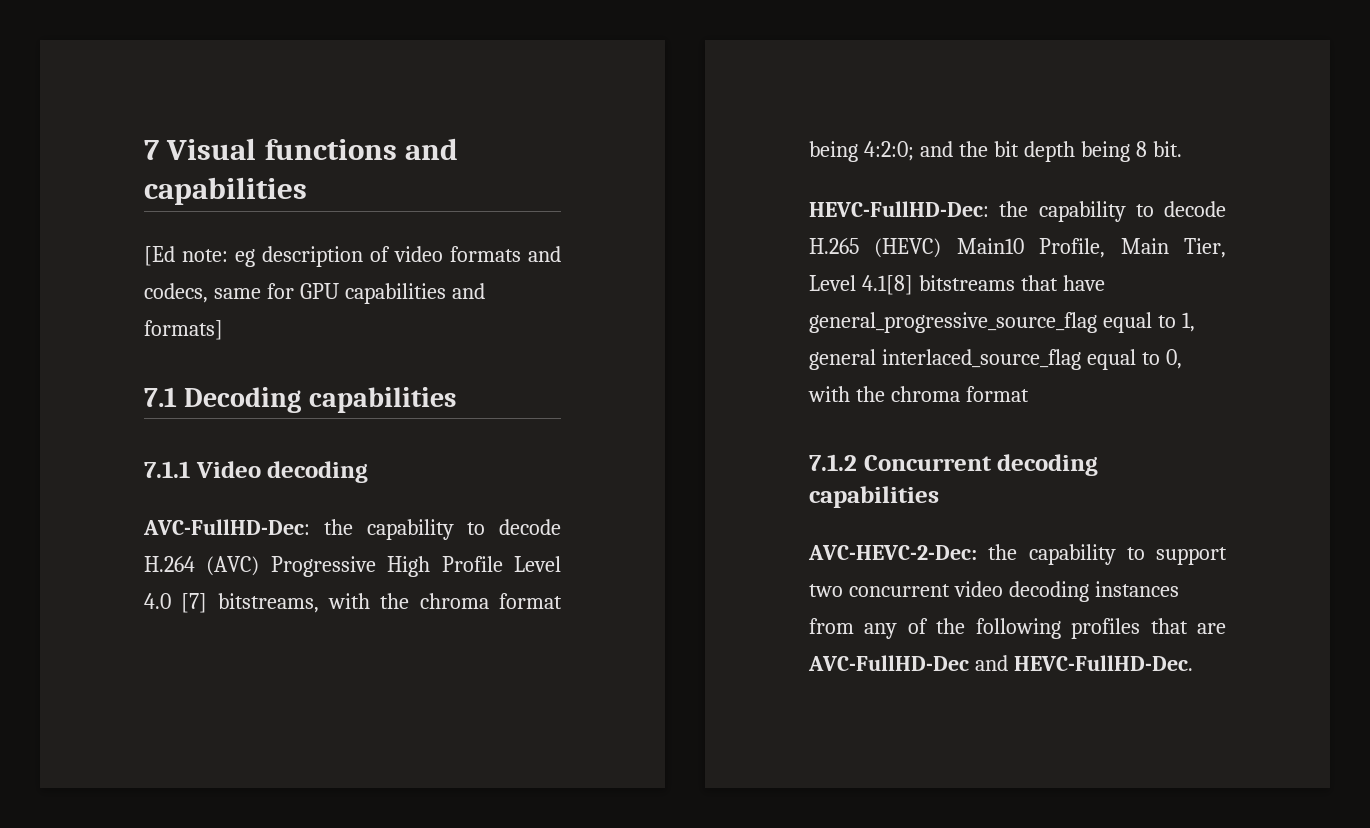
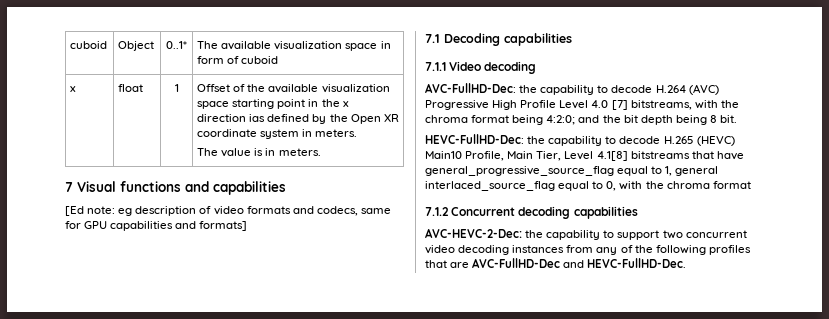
(144, 150) none -> [70,41,108,49] [118,41,155,51] [166,41,187,49] [197,41,391,51] [197,56,279,64] [70,86,77,92] [118,84,144,92] [174,84,179,92] [197,84,390,93] [197,99,349,109] [197,114,399,124] [197,129,358,139] [197,148,321,157] cuboid | Object | 0..1* | The available visualization space in form of cuboid // x | float | 1 | Offset of the available visualization space starting point in the x direction ias defined by the Open XR coordinate system in meters. // The value is in meters. //

